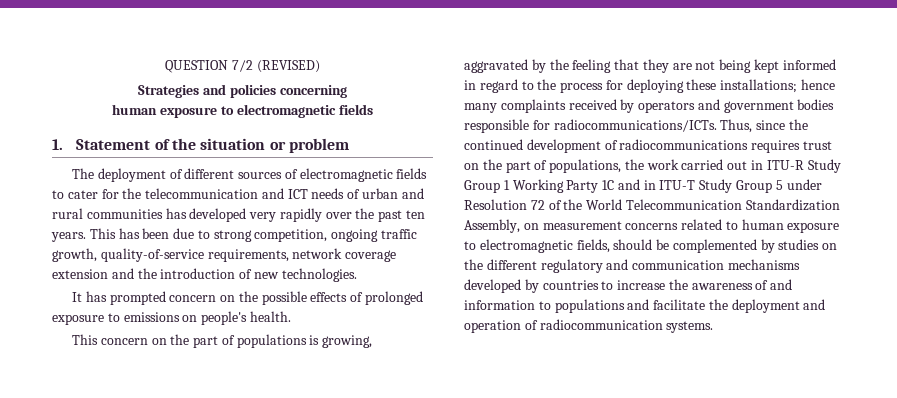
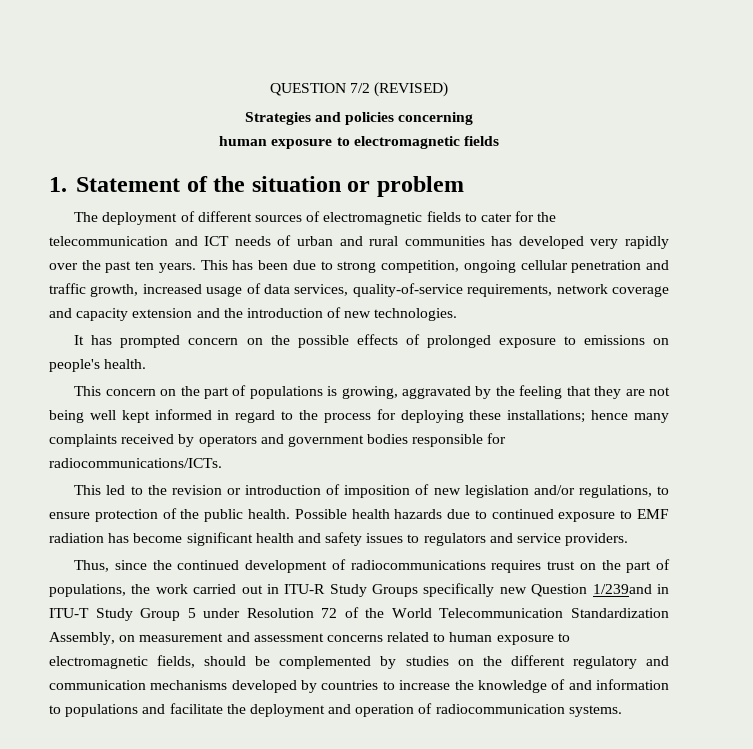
[381,229,418,239] [52,248,97,262] traffic growth, -> [520,260,669,273] [49,283,349,297] cellular penetration and traffic growth, increased usage of data services,
(397, 256) none -> [49,308,129,321] and capacity
(752, 66) none -> [89,410,116,420] well
(717, 125) none -> [74,484,670,498] [49,508,669,522] [49,532,629,546] // This led to the revision or introduction of imposition of new legislation and/or regulations, to ensure protection of the public health. Possible health hazards due to continued exposure to EMF radiation has become significant health and safety issues to regulators and service providers. //
[464,179,640,193] Group 1 Working Party 1C and -> [372,583,652,597] Groups specifically new Question 1/239and
(622, 225) none -> [226,632,324,642] and assessment
[691,283,753,290] awareness -> [477,680,547,693] knowledge

